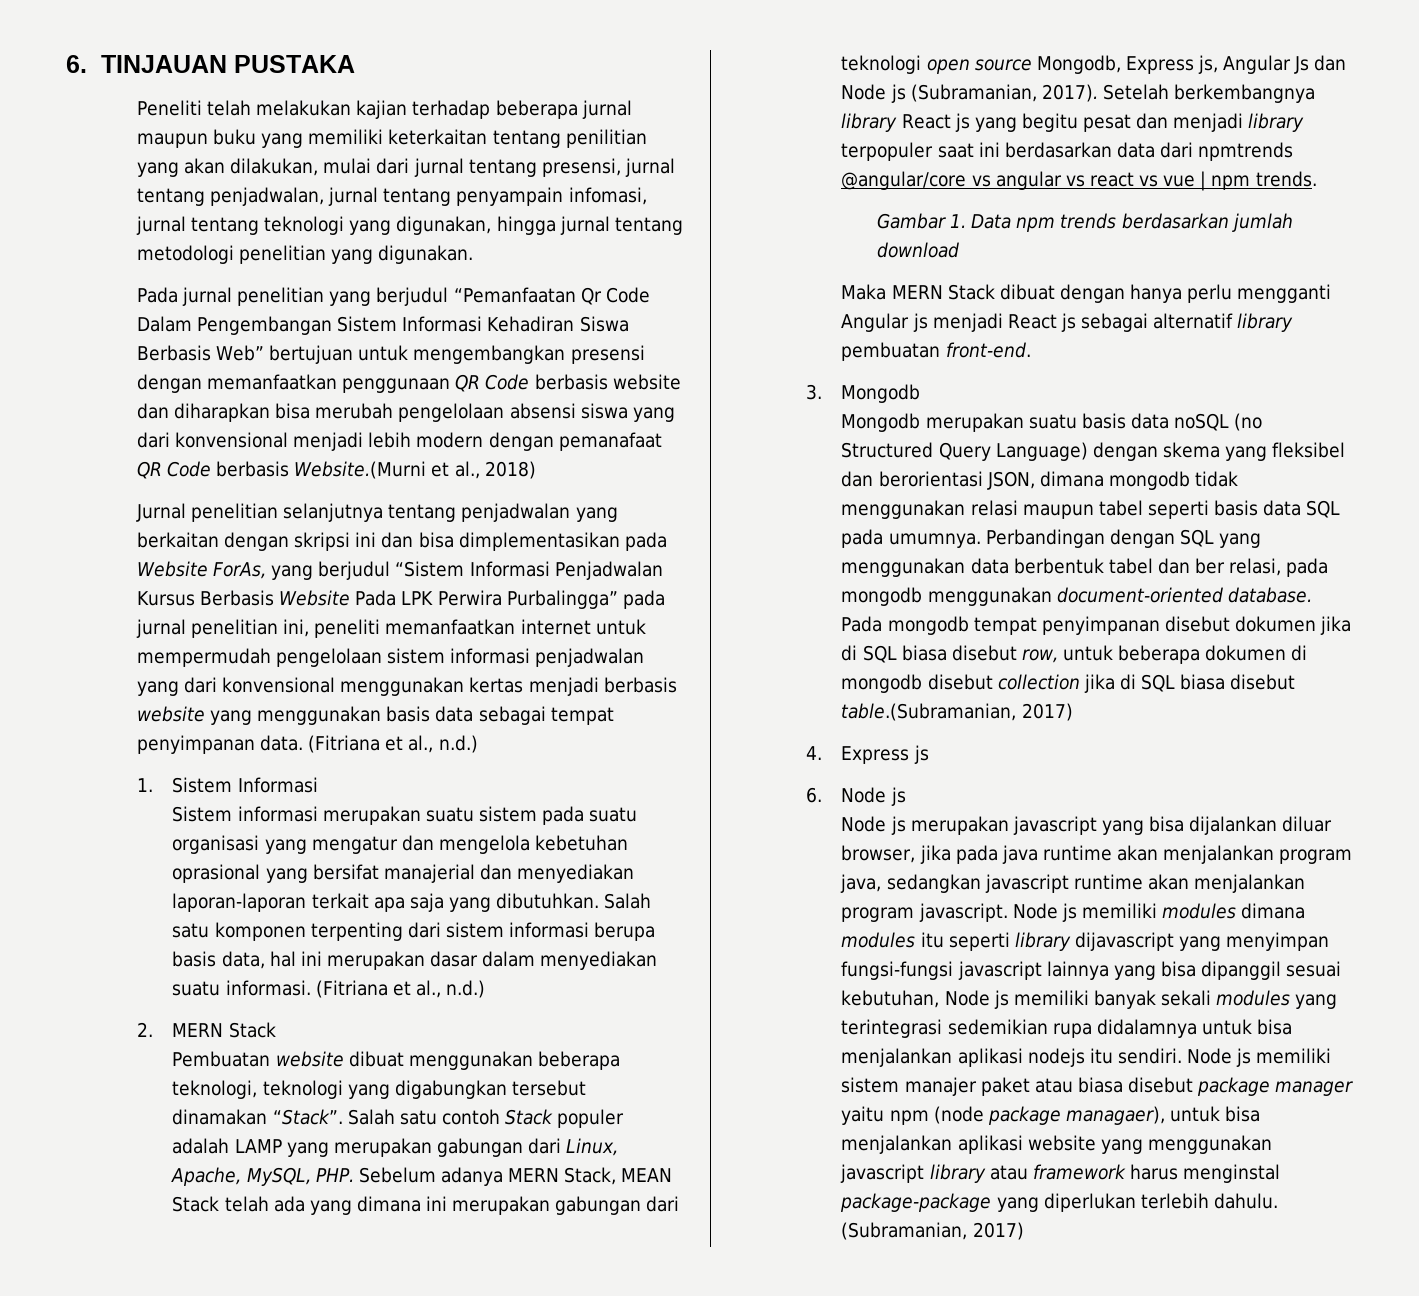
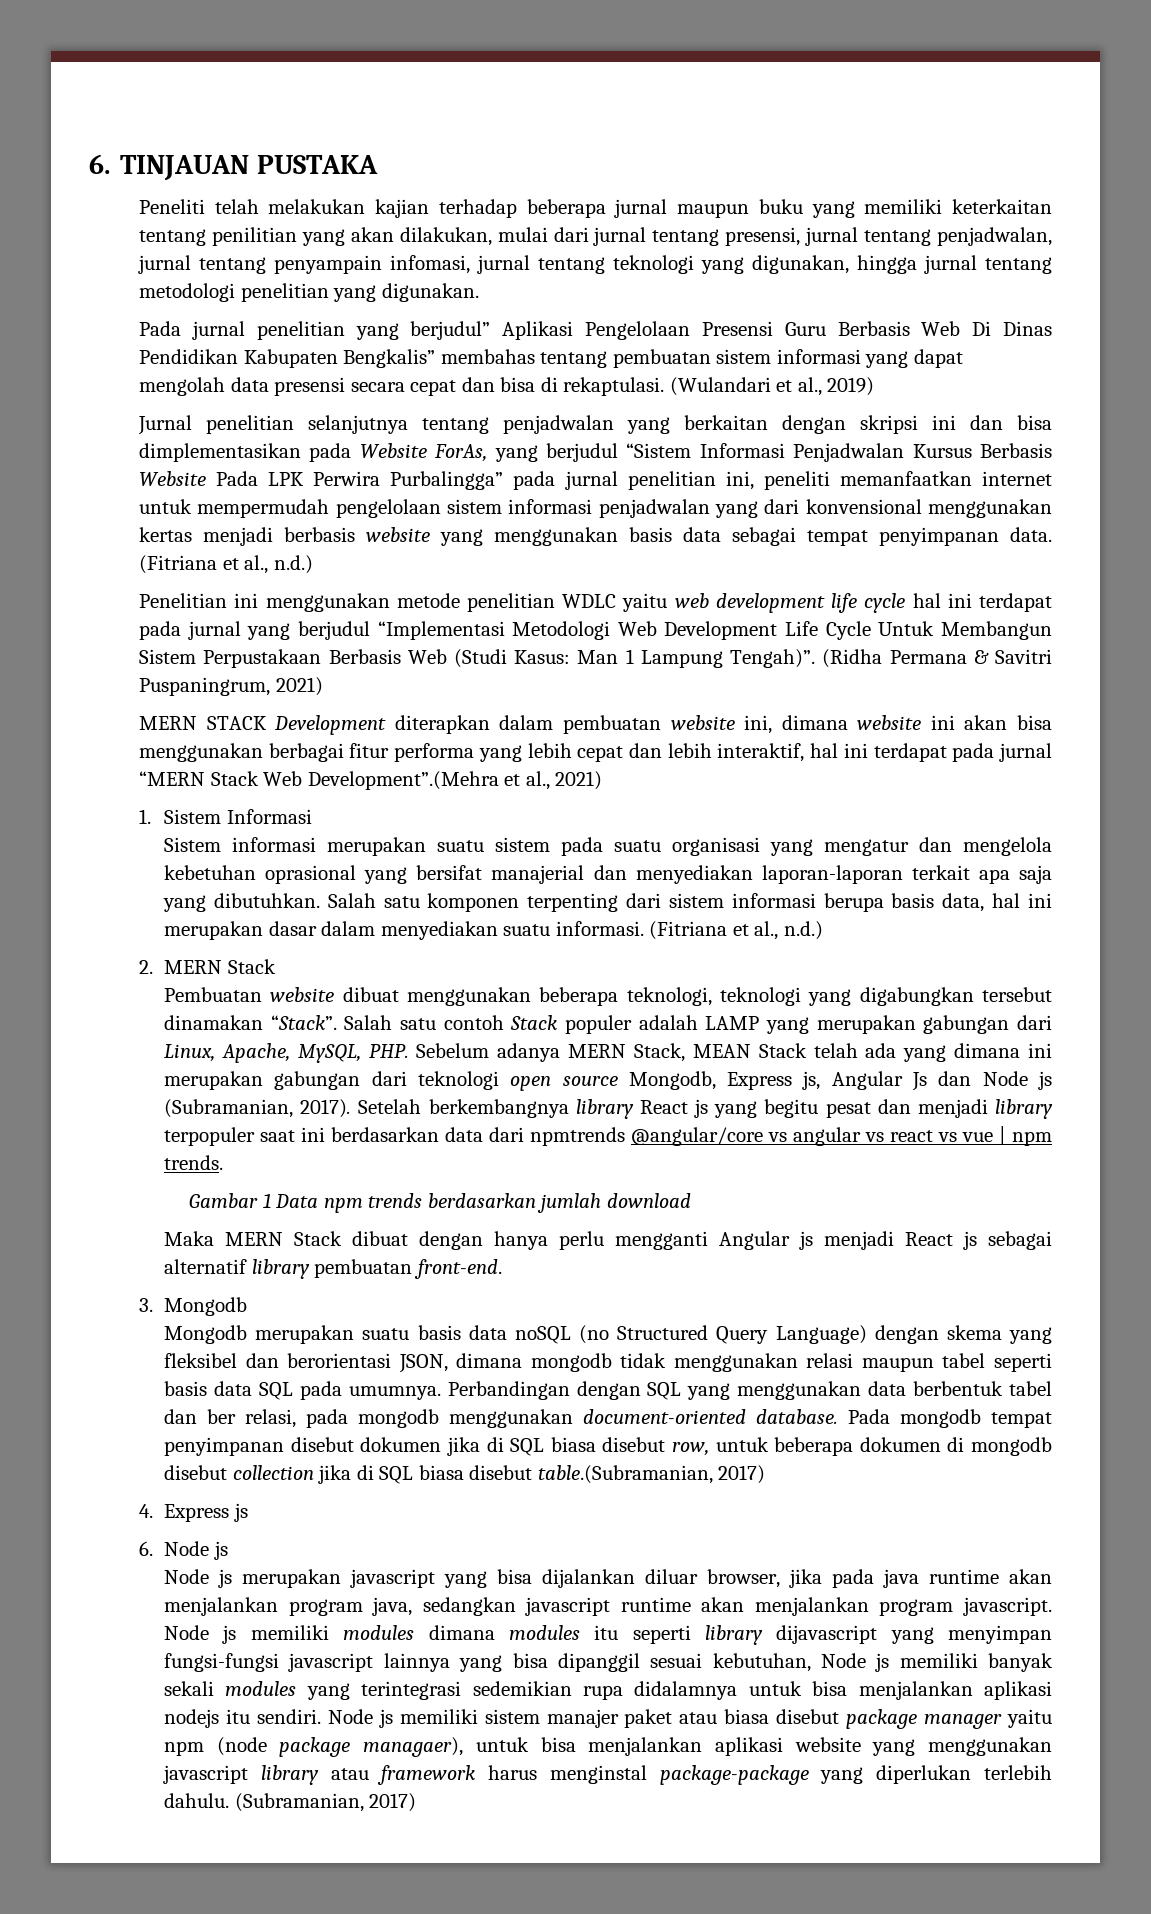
[376,287,650,306] [136,316,629,335] [136,345,645,364] [136,374,681,393] [136,403,675,422] [136,432,662,451] [136,461,536,479] berjudul “Pemanfaatan Qr Code Dalam Pengembangan Sistem Informasi Kehadiran Siswa Berbasis Web” bertujuan untuk mengembangkan presensi dengan memanfaatkan penggunaan QR Code berbasis website dan diharapkan bisa merubah pengelolaan absensi siswa yang dari konvensional menjadi lebih modern dengan pemanafaat QR Code berbasis Website.(Murni et al., 2018) -> [410,321,1052,340] [139,349,963,368] [139,377,875,396] berjudul” Aplikasi Pengelolaan Presensi Guru Berbasis Web Di Dinas Pendidikan Kabupaten Bengkalis” membahas tentang pembuatan sistem informasi yang dapat mengolah data presensi secara cepat dan bisa di rekaptulasi. (Wulandari et al., 2019)
(478, 744) none -> [139,593,1053,613] [139,621,1053,640] [139,649,1053,668] [139,677,323,696] [139,715,1052,735] [139,743,1053,762] [139,771,603,790] // Penelitian ini menggunakan metode penelitian WDLC yaitu web development life cycle hal ini terdapat pada jurnal yang berjudul “Implementasi Metodologi Web Development Life Cycle Untuk Membangun Sistem Perpustakaan Berbasis Web (Studi Kasus: Man 1 Lampung Tengah)”. (Ridha Permana & Savitri Puspaningrum, 2021) // MERN STACK Development diterapkan dalam pembuatan website ini, dimana website ini akan bisa menggunakan berbagai fitur performa yang lebih cepat dan lebih interaktif, hal ini terdapat pada jurnal “MERN Stack Web Development”.(Mehra et al., 2021)
[949,214,966,228] 1. -> [262,1193,271,1208] 1

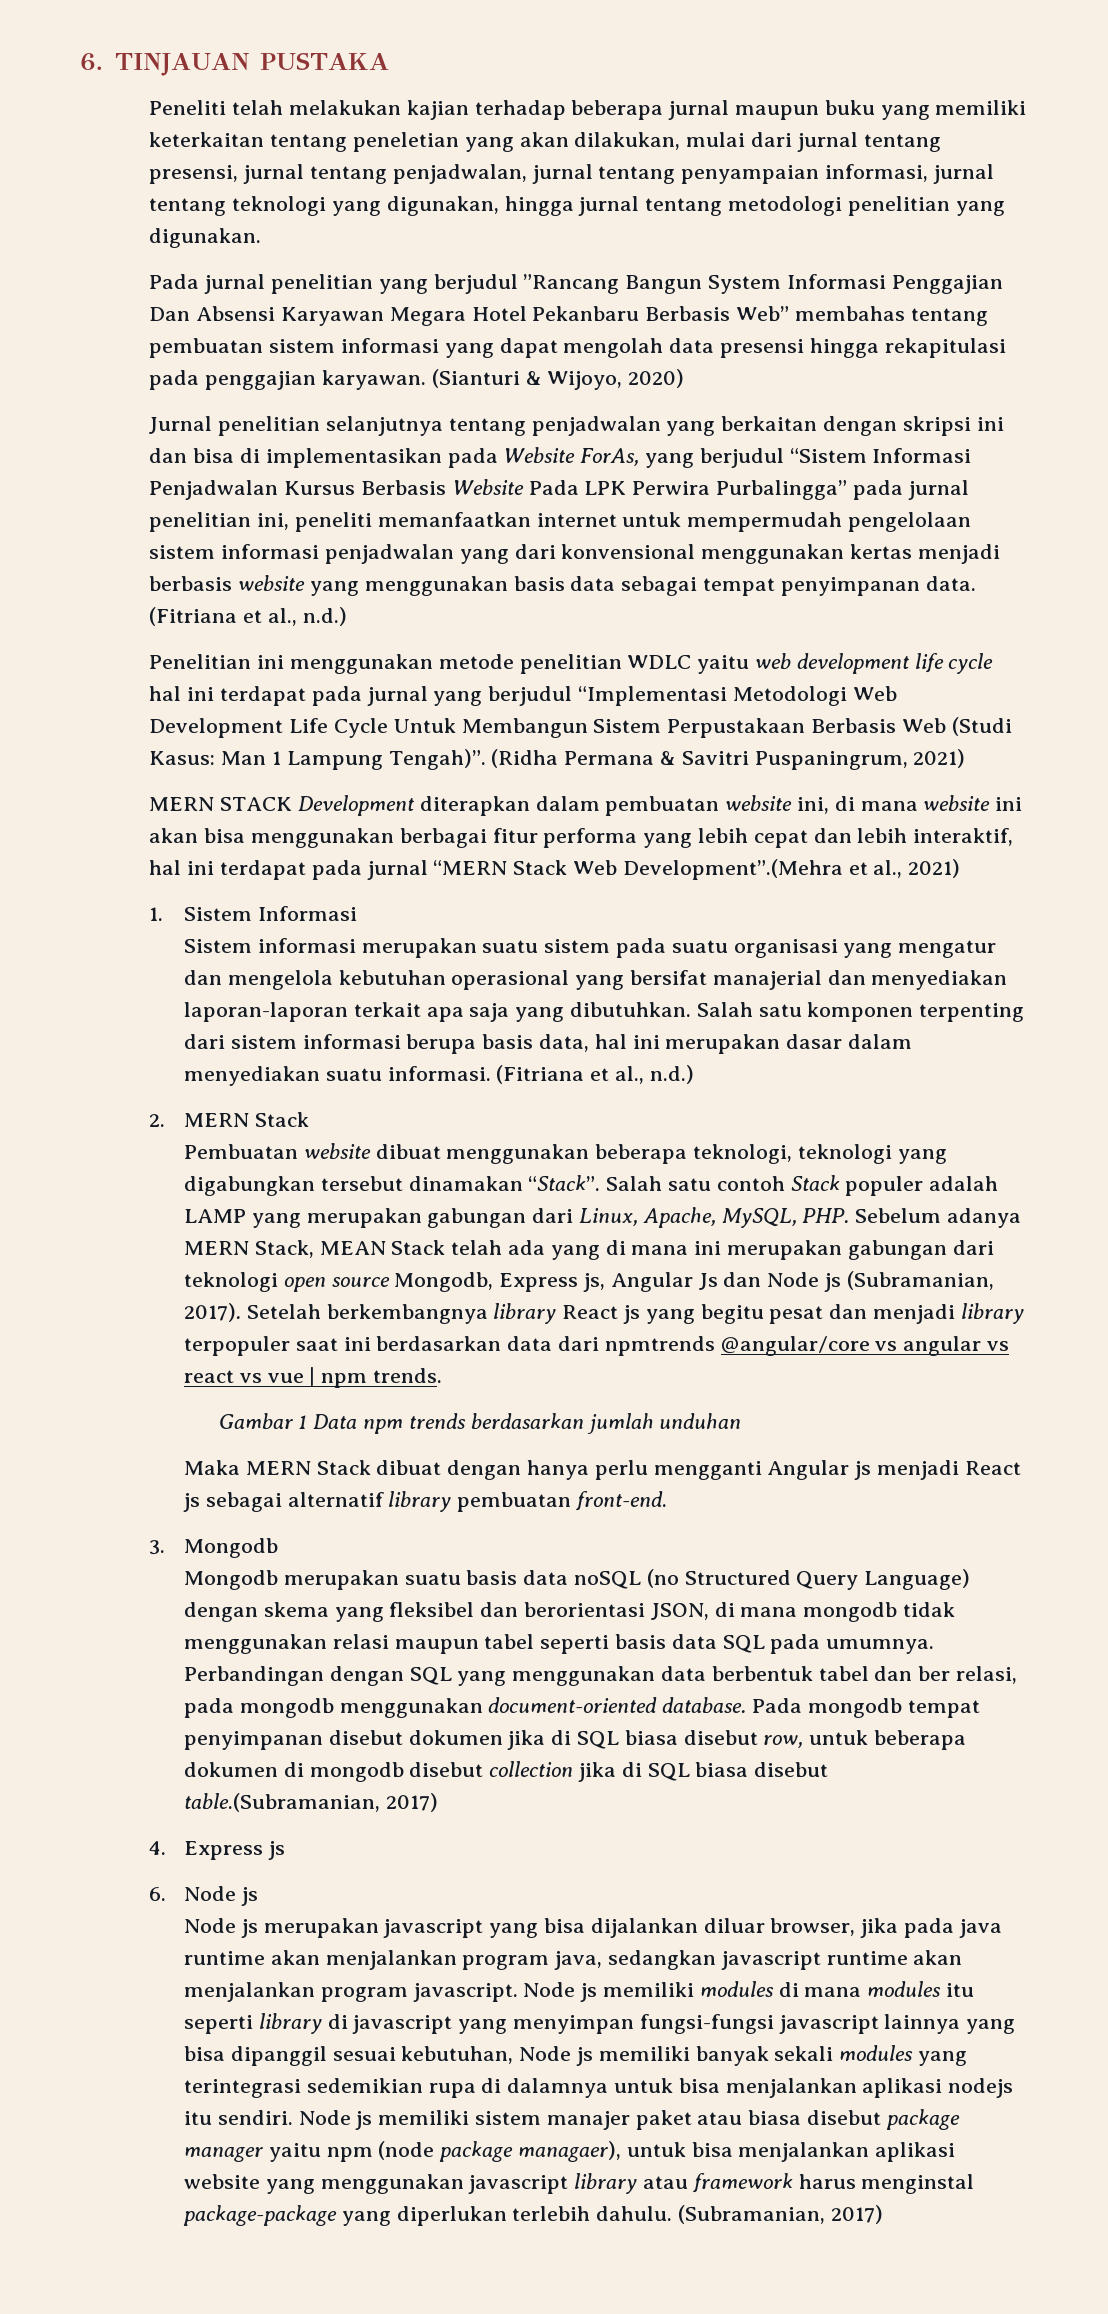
[211,227,297,246] penilitian -> [352,132,459,152] peneletian
[274,255,471,274] penyampain infomasi, -> [681,164,928,184] penyampaian informasi,
[410,321,1052,340] [139,349,436,368] berjudul” Aplikasi Pengelolaan Presensi Guru Berbasis Web Di Dinas Pendidikan Kabupaten Bengkalis” -> [433,274,1003,294] [149,306,789,326] berjudul ”Rancang Bangun System Informasi Penggajian Dan Absensi Karyawan Megara Hotel Pekanbaru Berbasis Web”
[350,377,875,396] secara cepat dan bisa di rekaptulasi. (Wulandari et al., 2019) -> [809,338,1006,358] [149,369,685,390] hingga rekapitulasi pada penggajian karyawan. (Sianturi & Wijoyo, 2020)
[139,443,302,462] dimplementasikan -> [239,448,442,468] di implementasikan
[781,715,848,730] dimana -> [834,796,918,811] di mana
[164,865,357,884] kebetuhan oprasional -> [338,970,570,990] kebutuhan operasional
[954,1043,1021,1058] dimana -> [605,1240,689,1255] di mana
[606,1193,691,1208] download -> [659,1413,742,1429] unduhan
[456,1353,523,1368] dimana -> [714,1602,798,1617] di mana
[428,1625,495,1640] dimana -> [778,1982,862,1997] di mana
[776,1625,878,1644] dijavascript -> [327,2014,453,2034] di javascript
[634,1681,738,1700] didalamnya -> [481,2078,609,2098] di dalamnya

